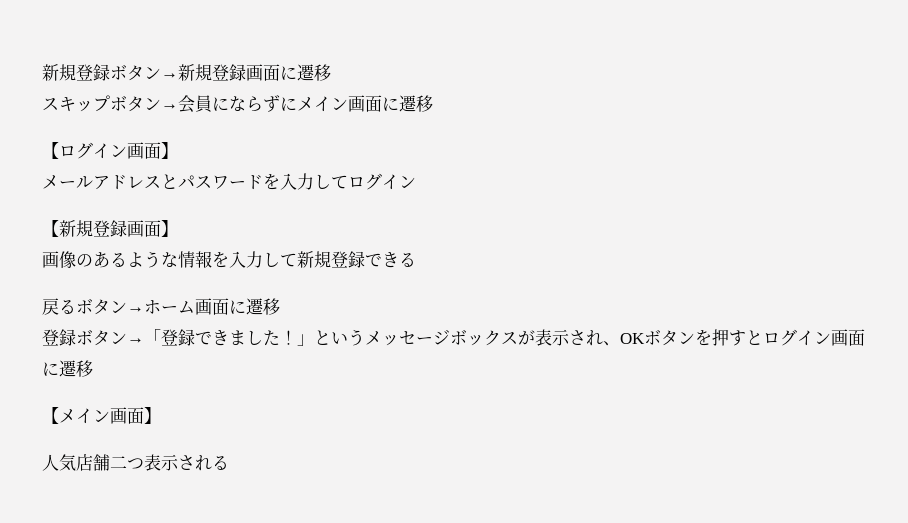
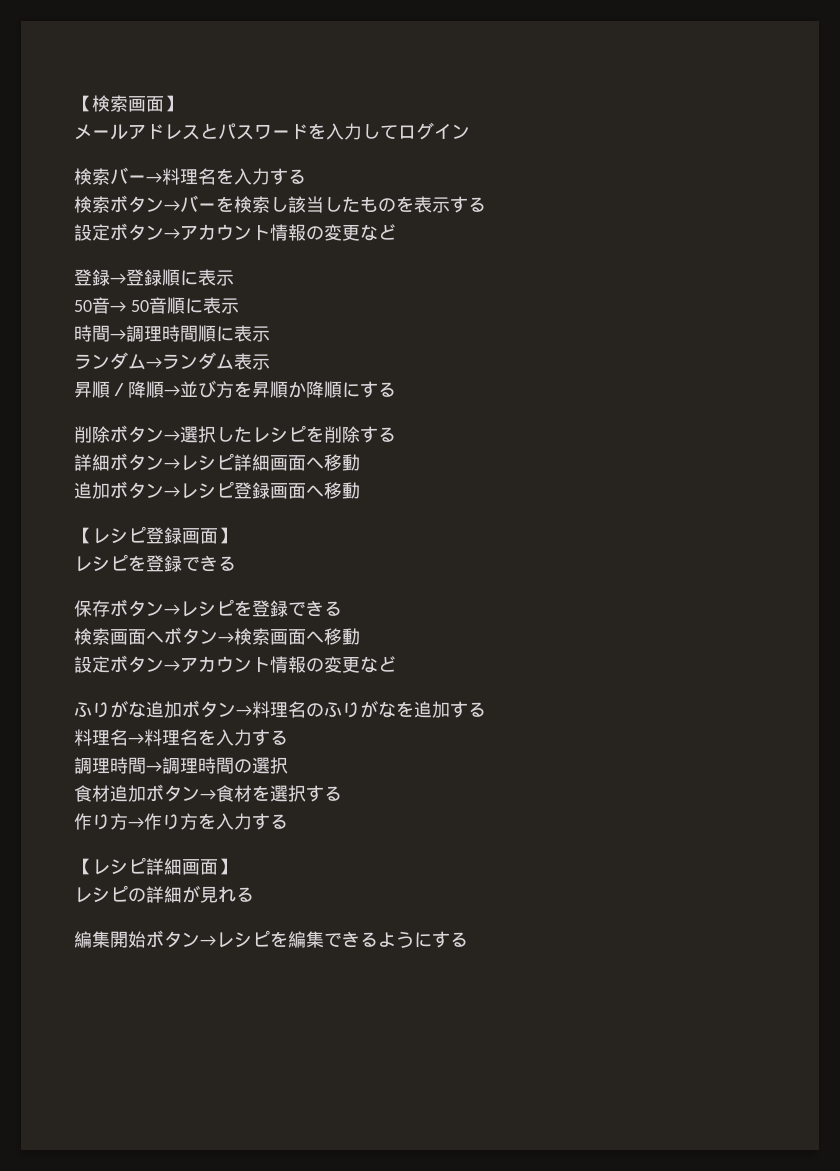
[42,64,331,81] [42,95,433,113] [42,142,127,159] 新規登録ボタン→新規登録画面に遷移 // スキップボタン→会員にならずにメイン画面に遷移 // 【ログイン -> [74,95,128,112] 【検索
[42,220,93,237] // 【新規 -> [74,167,306,185] [74,195,486,213] [74,223,396,241] [74,269,234,286] [74,297,239,314] [74,325,270,342] [74,352,270,370] [74,380,396,398] [74,425,396,443] [74,453,360,471] [74,481,360,499] [74,526,146,544] // 検索バー→料理名を入力する // 検索ボタン→バーを検索し該当したものを表示する // 設定ボタン→アカウント情報の変更など // 登録→登録順に表示 // 50音→ 50音順に表示 // 時間→調理時間順に表示 // ランダム→ランダム表示 // 昇順／降順→並び方を昇順か降順にする // 削除ボタン→選択したレシピを削除する // 詳細ボタン→レシピ詳細画面へ移動 // 追加ボタン→レシピ登録画面へ移動 // 【レシピ
[42,251,416,269] [42,298,280,315] [42,329,865,346] [42,360,93,377] [42,407,161,424] [42,454,212,471] 画像のあるような情報を入力して新規登録できる // 戻るボタン→ホーム画面に遷移 // 登録ボタン→「登録できました！」というメッセージボックスが表示され、OKボタンを押すとログイン画面に遷移 // 【メイン画面】 // 人気店舗二つ表示され -> [74,554,236,572] [74,599,342,617] [74,627,360,645] [74,655,396,673] [74,700,486,718] [74,729,288,746] [74,757,288,774] [74,784,342,802] [74,813,288,830] [74,857,236,875] [74,885,254,903] [74,930,450,948] レシピを登録できる // 保存ボタン→レシピを登録できる // 検索画面へボタン→検索画面へ移動 // 設定ボタン→アカウント情報の変更など // ふりがな追加ボタン→料理名のふりがなを追加する // 料理名→料理名を入力する // 調理時間→調理時間の選択 // 食材追加ボタン→食材を選択する // 作り方→作り方を入力する // 【レシピ詳細画面】 // レシピの詳細が見れる // 編集開始ボタン→レシピを編集できるようにす

